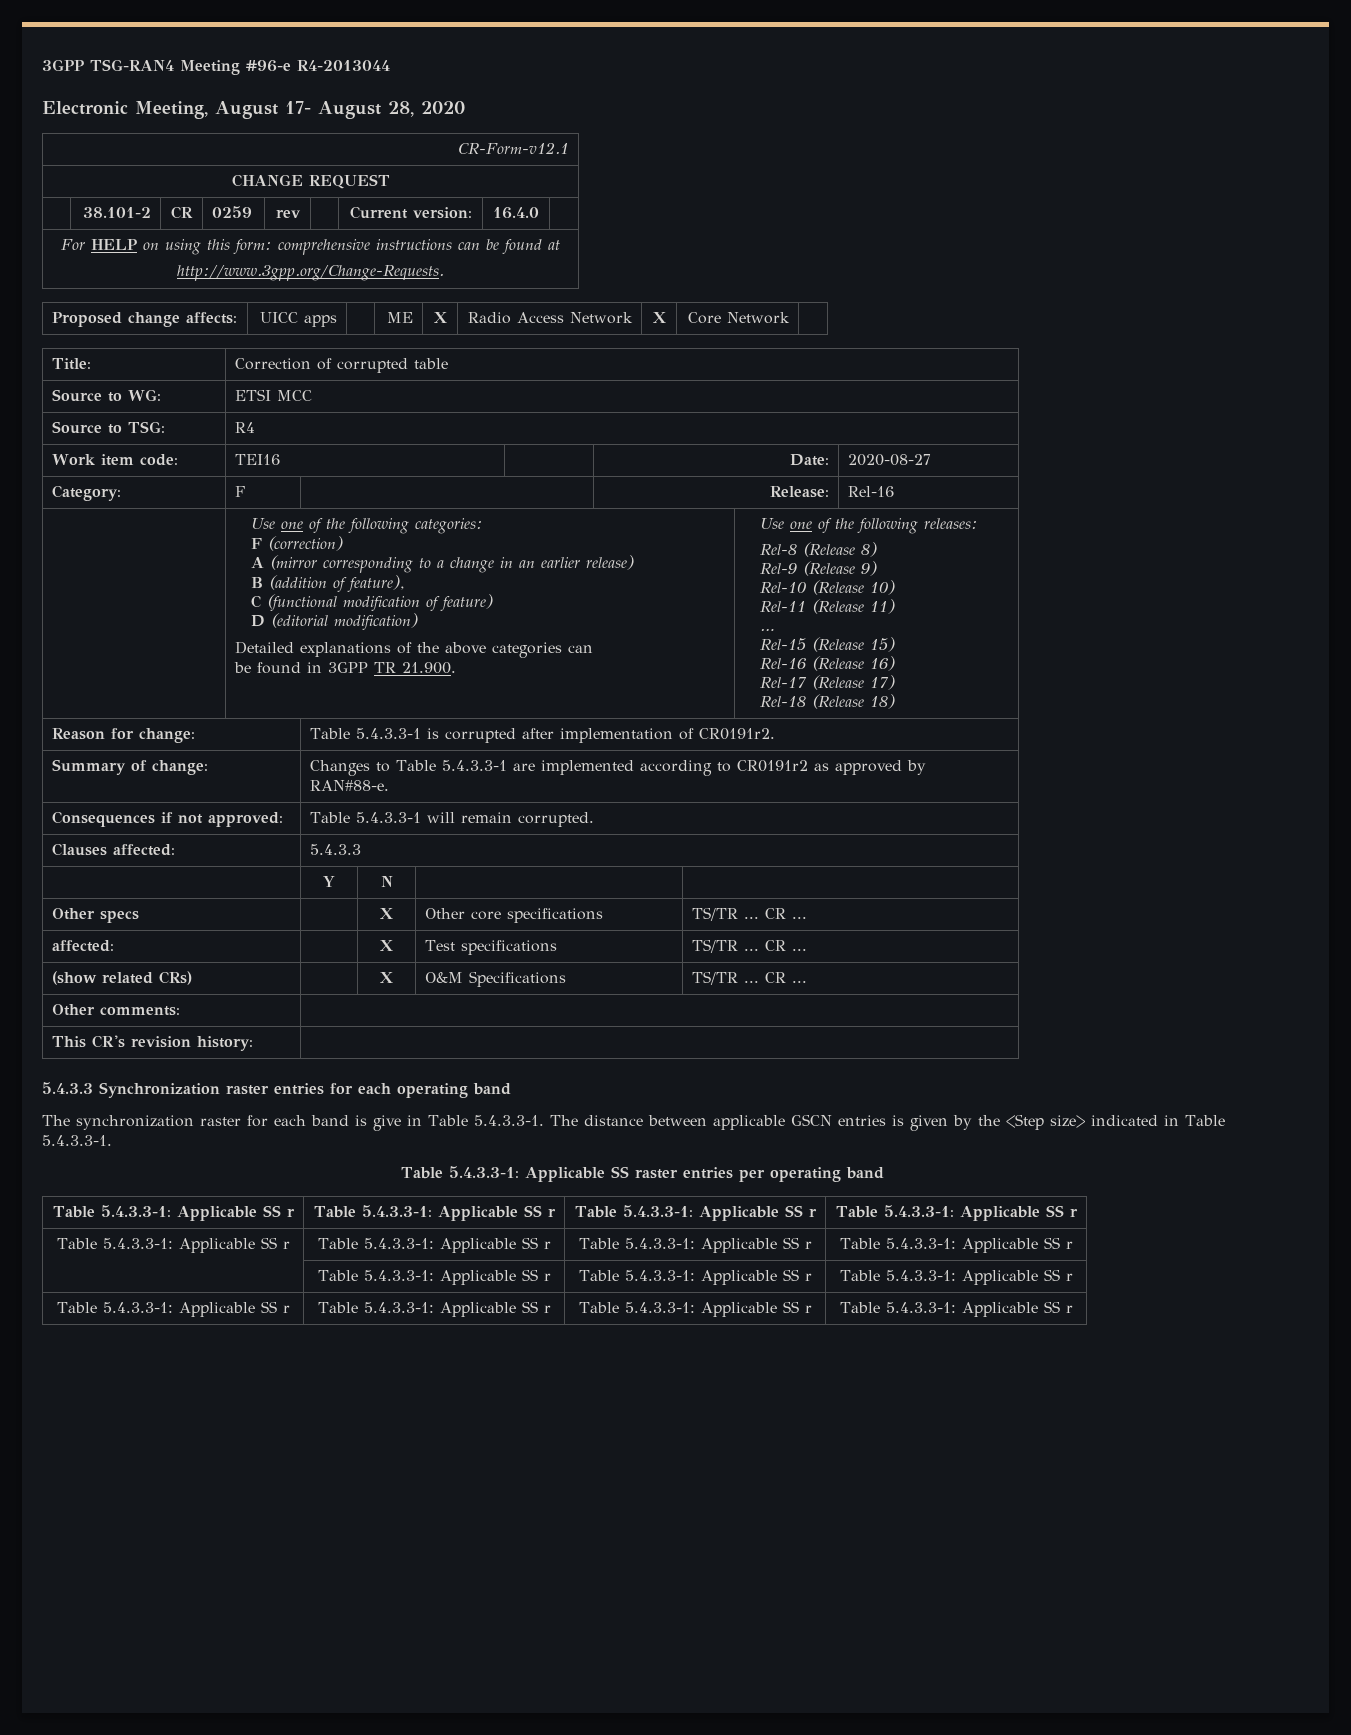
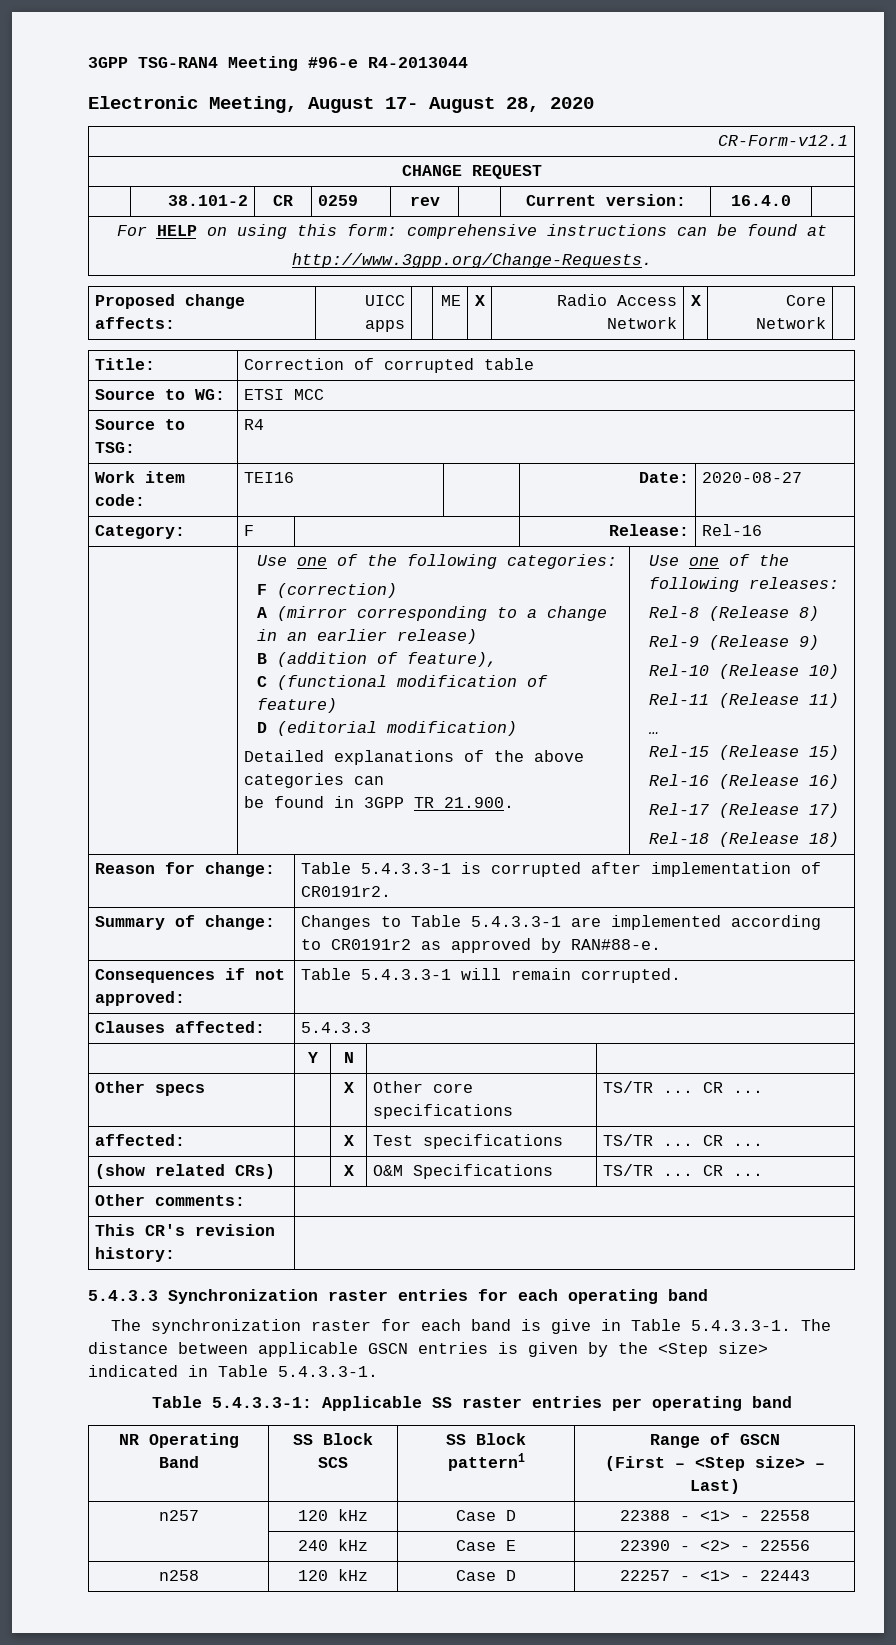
[52,1205,295,1221] [313,1205,556,1221] [574,1205,817,1221] [835,1205,1078,1221] [56,1237,290,1253] [317,1237,551,1253] [578,1237,812,1253] [839,1237,1073,1253] [317,1269,551,1285] [578,1269,812,1285] [839,1269,1073,1285] [56,1301,290,1317] [317,1301,551,1317] [578,1301,812,1317] [839,1301,1073,1317] Table 5.4.3.3-1: Applicable SS r | Table 5.4.3.3-1: Applicable SS r | Table 5.4.3.3-1: Applicable SS r | Table 5.4.3.3-1: Applicable SS r // Table 5.4.3.3-1: Applicable SS r | Table 5.4.3.3-1: Applicable SS r | Table 5.4.3.3-1: Applicable SS r | Table 5.4.3.3-1: Applicable SS r // | Table 5.4.3.3-1: Applicable SS r | Table 5.4.3.3-1: Applicable SS r | Table 5.4.3.3-1: Applicable SS r // Table 5.4.3.3-1: Applicable SS r | Table 5.4.3.3-1: Applicable SS r | Table 5.4.3.3-1: Applicable SS r | Table 5.4.3.3-1: Applicable SS r -> [118,1433,239,1448] [158,1456,199,1468] [293,1433,373,1445] [318,1457,348,1468] [446,1433,526,1445] [447,1453,525,1471] [649,1433,780,1448] [604,1456,825,1471] [689,1479,740,1494] [158,1510,199,1521] [298,1509,368,1521] [456,1510,516,1521] [619,1510,810,1521] [298,1539,368,1551] [456,1540,516,1551] [619,1540,810,1551] [158,1570,199,1581] [298,1569,368,1581] [456,1570,516,1581] [619,1570,810,1581] NR Operating Band | SS Block SCS | SS Block pattern1 | Range of GSCN // (First – <Step size> – Last) // n257 | 120 kHz | Case D | 22388 - <1> - 22558 // | 240 kHz | Case E | 22390 - <2> - 22556 // n258 | 120 kHz | Case D | 22257 - <1> - 22443

